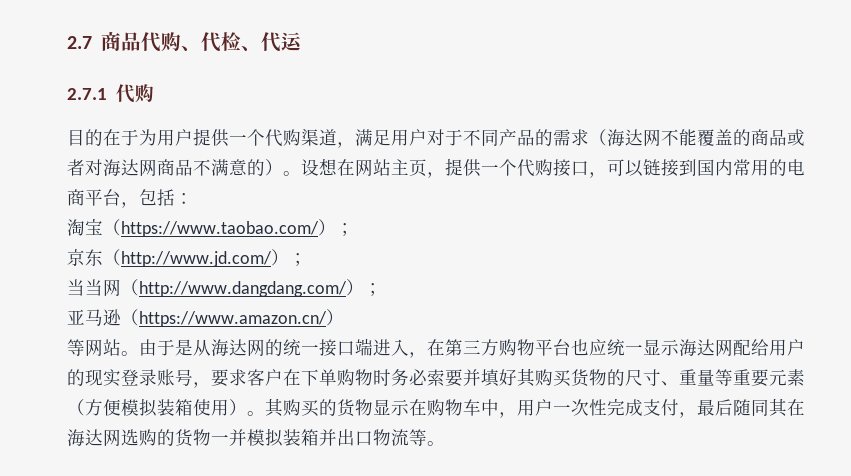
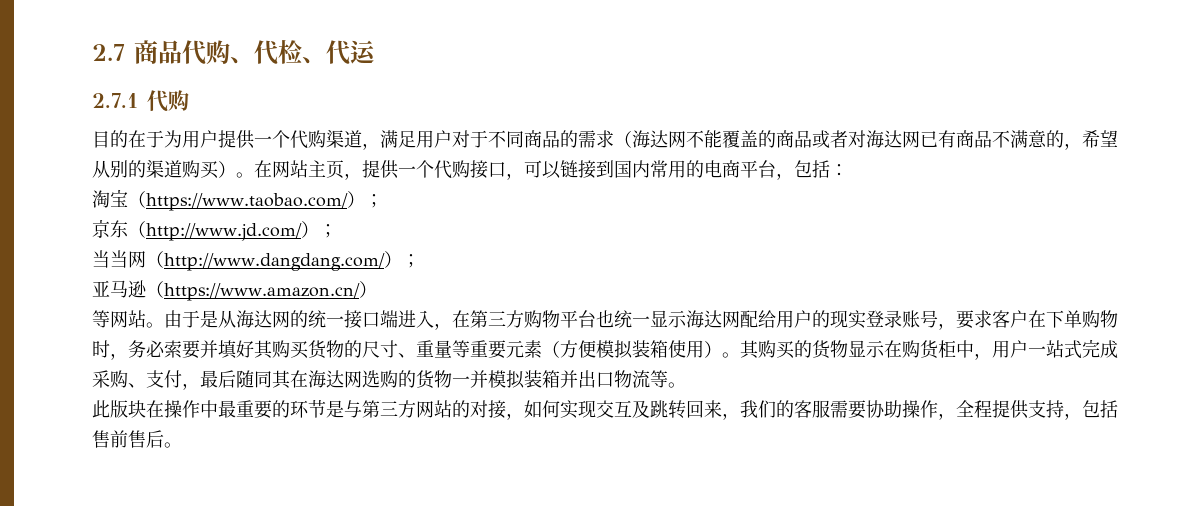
[499,129,517,146] 产 -> [524,130,542,148] 商
(157, 168) none -> [920,130,956,148] 已有
[265,158,337,176] ）。设想 -> [1064,130,1118,150] [92,160,254,179] ，希望从别的渠道购买）。
[589,339,607,356] 应 -> (614, 319) none
(391, 377) none -> [110,353,128,360] ，
[445,399,481,416] 物车 -> [920,340,956,359] 货柜
[571,398,643,416] 次性完成 -> [1046,339,1118,359] [92,370,146,388] 站式完成采购、
(445, 443) none -> [92,400,1118,420] [92,430,182,448] // 此版块在操作中最重要的环节是与第三方网站的对接，如何实现交互及跳转回来，我们的客服需要协助操作，全程提供支持，包括售前售后。

